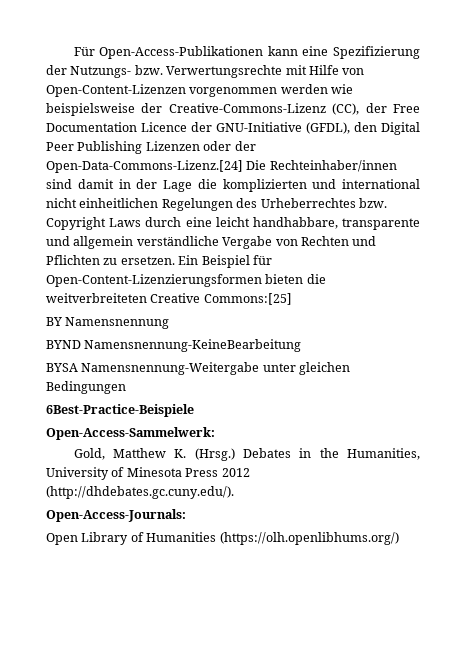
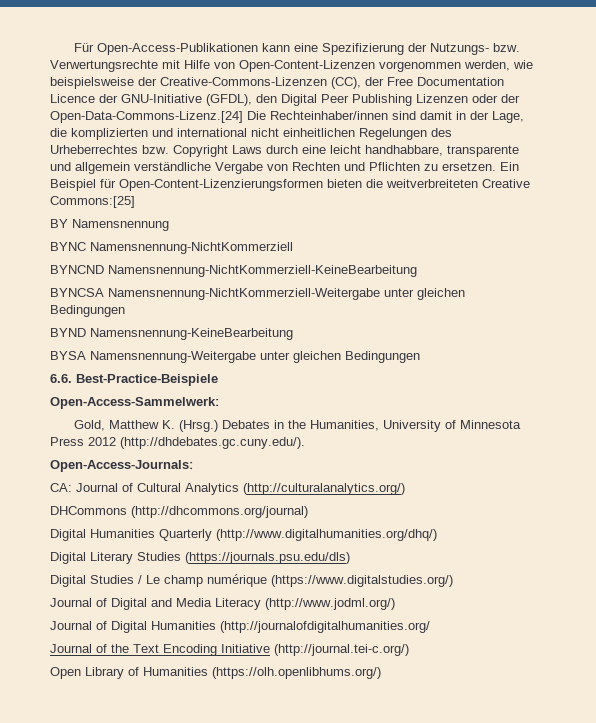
[280,84,328,94] werden -> [464,60,510,71] werden,
[168,103,326,113] Creative-Commons-Lizenz -> [160,77,327,86] Creative-Commons-Lizenzen
[163,180,192,192] Lage -> [492,111,524,123] Lage,
(170, 323) none -> [50,242,293,254] [50,265,417,277] [50,288,465,300] [50,305,125,317] // BYNC Namensnennung-NichtKommerziell // BYNCND Namensnennung-NichtKommerziell-KeineBearbeitung // BYNCSA Namensnennung-NichtKommerziell-Weitergabe unter gleichen Bedingungen
[46,404,194,417] 6Best-Practice-Beispiele -> [50,374,218,386] 6.6. Best-Practice-Beispiele
[126,467,182,477] Minesota -> [460,420,522,429] Minnesota
(186, 515) none -> [50,483,405,495] [50,506,308,518] [50,529,437,541] [50,552,350,564] [50,574,453,587] [50,598,395,610] [50,621,430,633] [50,644,409,656] // CA: Journal of Cultural Analytics (http://culturalanalytics.org/) // DHCommons (http://dhcommons.org/journal) // Digital Humanities Quarterly (http://www.digitalhumanities.org/dhq/) // Digital Literary Studies (https://journals.psu.edu/dls) // Digital Studies / Le champ numérique (https://www.digitalstudies.org/) // Journal of Digital and Media Literacy (http://www.jodml.org/) // Journal of Digital Humanities (http://journalofdigitalhumanities.org/ // Journal of the Text Encoding Initiative (http://journal.tei-c.org/)

